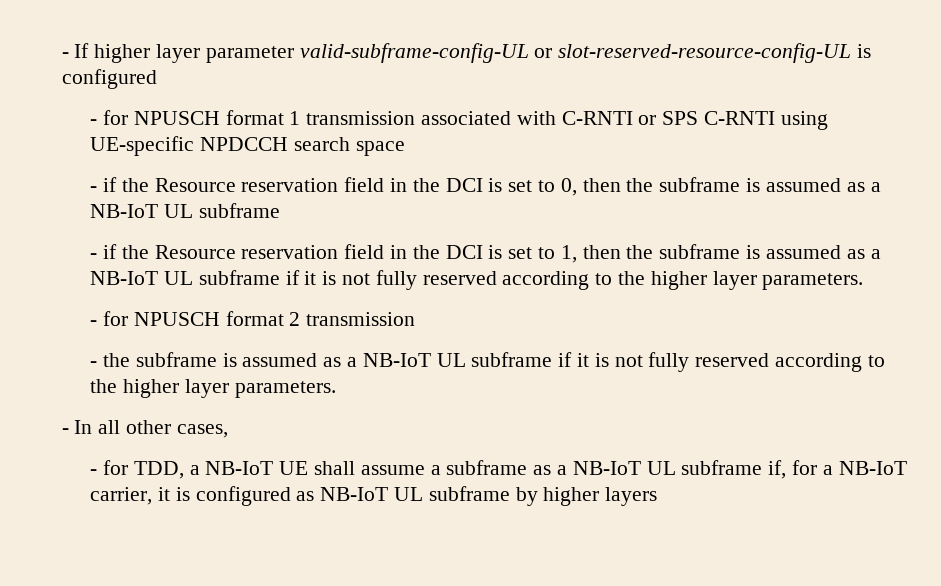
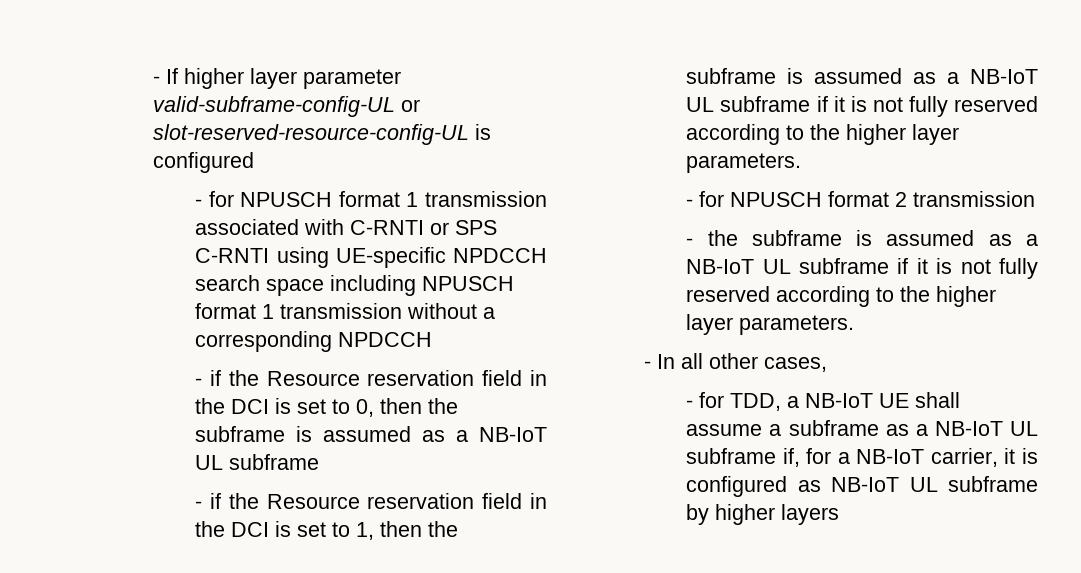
(405, 148) none -> [330,275,515,296] [195,303,496,319] [195,331,433,352] including NPUSCH format 1 transmission without a corresponding NPDCCH

